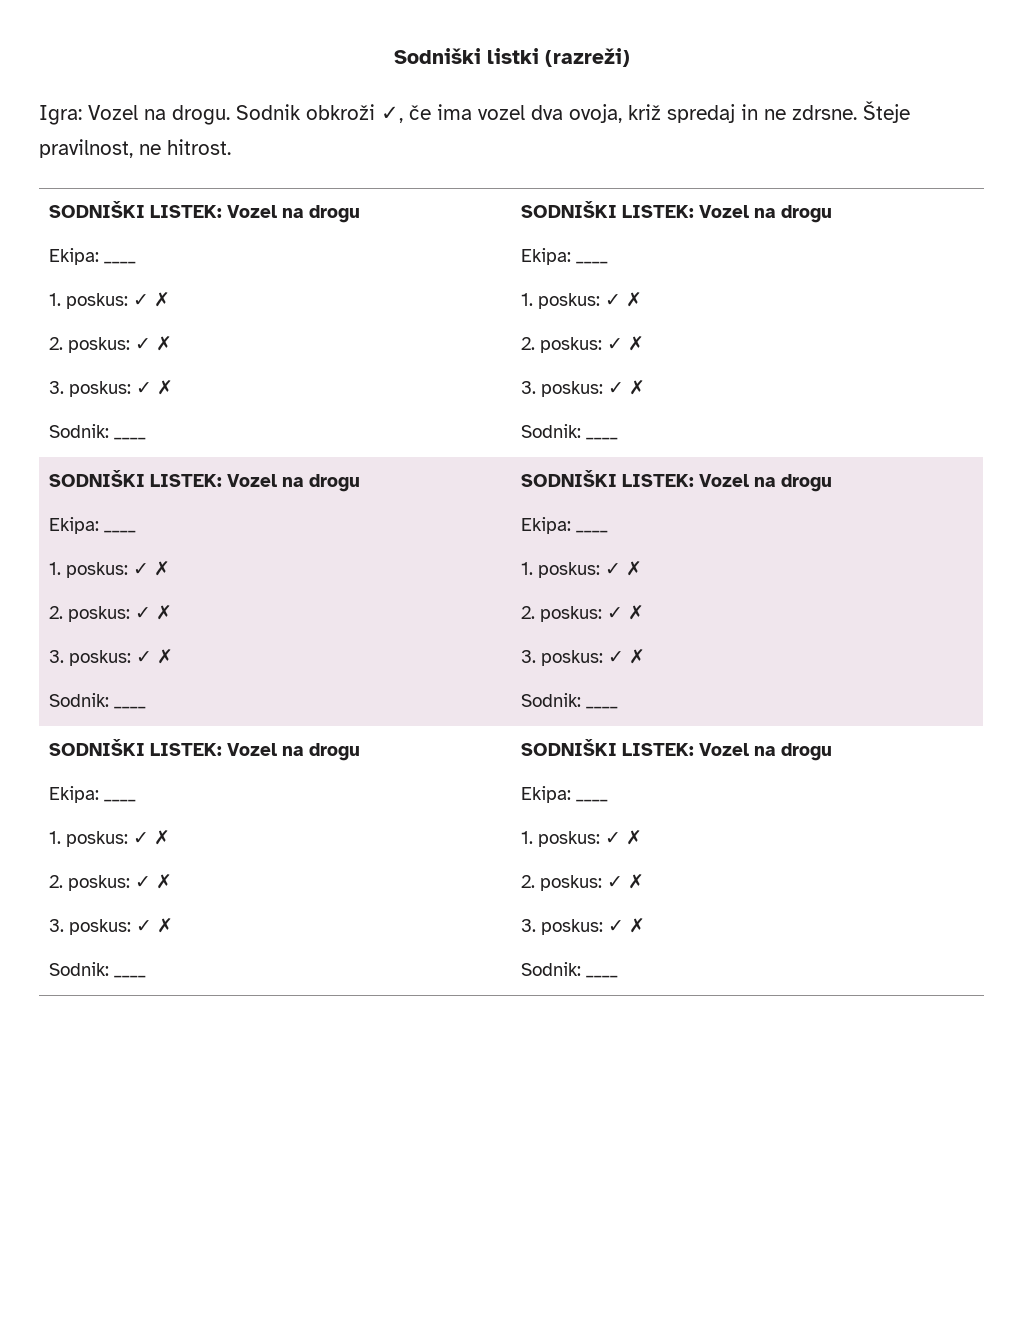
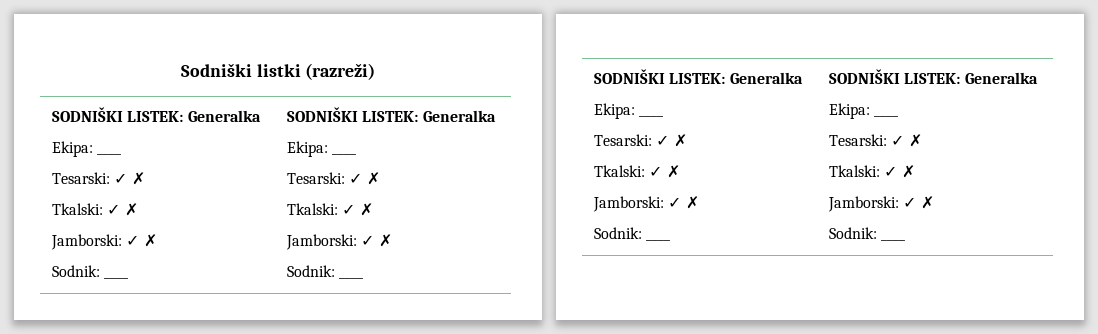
[39,101,910,125] [39,139,231,158] [49,201,361,223] [49,248,137,265] [49,292,171,309] [49,336,173,353] [49,380,174,397] [49,424,147,440] [521,201,833,223] [521,248,609,265] [521,292,643,309] [521,336,645,353] [521,380,646,397] [521,424,619,440] [49,470,361,492] [49,517,137,534] [49,561,171,578] [49,605,173,622] [49,649,174,666] [49,693,147,709] [521,470,833,492] [521,517,609,534] [521,561,643,578] [521,605,645,622] [521,649,646,666] [521,693,619,709] [49,739,361,761] [49,786,137,803] [49,830,171,847] [49,874,173,891] [49,918,174,935] [49,962,147,978] [521,739,833,761] [521,786,609,803] [521,830,643,847] [521,874,645,891] [521,918,646,935] [521,962,619,978] // Igra: Vozel na drogu. Sodnik obkroži ✓, če ima vozel dva ovoja, križ spredaj in ne zdrsne. Šteje pravilnost, ne hitrost. // SODNIŠKI LISTEK: Vozel na drogu // Ekipa: ____ // 1. poskus: ✓ ✗ // 2. poskus: ✓ ✗ // 3. poskus: ✓ ✗ // Sodnik: ____ | SODNIŠKI LISTEK: Vozel na drogu // Ekipa: ____ // 1. poskus: ✓ ✗ // 2. poskus: ✓ ✗ // 3. poskus: ✓ ✗ // Sodnik: ____ // SODNIŠKI LISTEK: Vozel na drogu // Ekipa: ____ // 1. poskus: ✓ ✗ // 2. poskus: ✓ ✗ // 3. poskus: ✓ ✗ // Sodnik: ____ | SODNIŠKI LISTEK: Vozel na drogu // Ekipa: ____ // 1. poskus: ✓ ✗ // 2. poskus: ✓ ✗ // 3. poskus: ✓ ✗ // Sodnik: ____ // SODNIŠKI LISTEK: Vozel na drogu // Ekipa: ____ // 1. poskus: ✓ ✗ // 2. poskus: ✓ ✗ // 3. poskus: ✓ ✗ // Sodnik: ____ | SODNIŠKI LISTEK: Vozel na drogu // Ekipa: ____ // 1. poskus: ✓ ✗ // 2. poskus: ✓ ✗ // 3. poskus: ✓ ✗ // Sodnik: ____ -> [52,107,261,122] [52,141,122,157] [52,172,145,185] [52,203,138,216] [51,234,157,250] [52,265,101,277] [104,277,129,279] [287,107,496,122] [287,141,357,157] [287,172,380,185] [287,203,373,216] [286,234,392,250] [287,265,336,277] [339,277,364,279] [594,69,803,84] [594,103,664,119] [594,134,687,147] [594,165,680,178] [593,196,699,212] [594,227,643,239] [646,239,671,241] [829,69,1038,84] [829,103,899,119] [829,134,922,147] [829,165,915,178] [828,196,934,212] [829,227,878,239] [881,239,906,241] // SODNIŠKI LISTEK: Generalka // Ekipa: ____ // Tesarski: ✓ ✗ // Tkalski: ✓ ✗ // Jamborski: ✓ ✗ // Sodnik: ____ | SODNIŠKI LISTEK: Generalka // Ekipa: ____ // Tesarski: ✓ ✗ // Tkalski: ✓ ✗ // Jamborski: ✓ ✗ // Sodnik: ____ // SODNIŠKI LISTEK: Generalka // Ekipa: ____ // Tesarski: ✓ ✗ // Tkalski: ✓ ✗ // Jamborski: ✓ ✗ // Sodnik: ____ | SODNIŠKI LISTEK: Generalka // Ekipa: ____ // Tesarski: ✓ ✗ // Tkalski: ✓ ✗ // Jamborski: ✓ ✗ // Sodnik: ____

